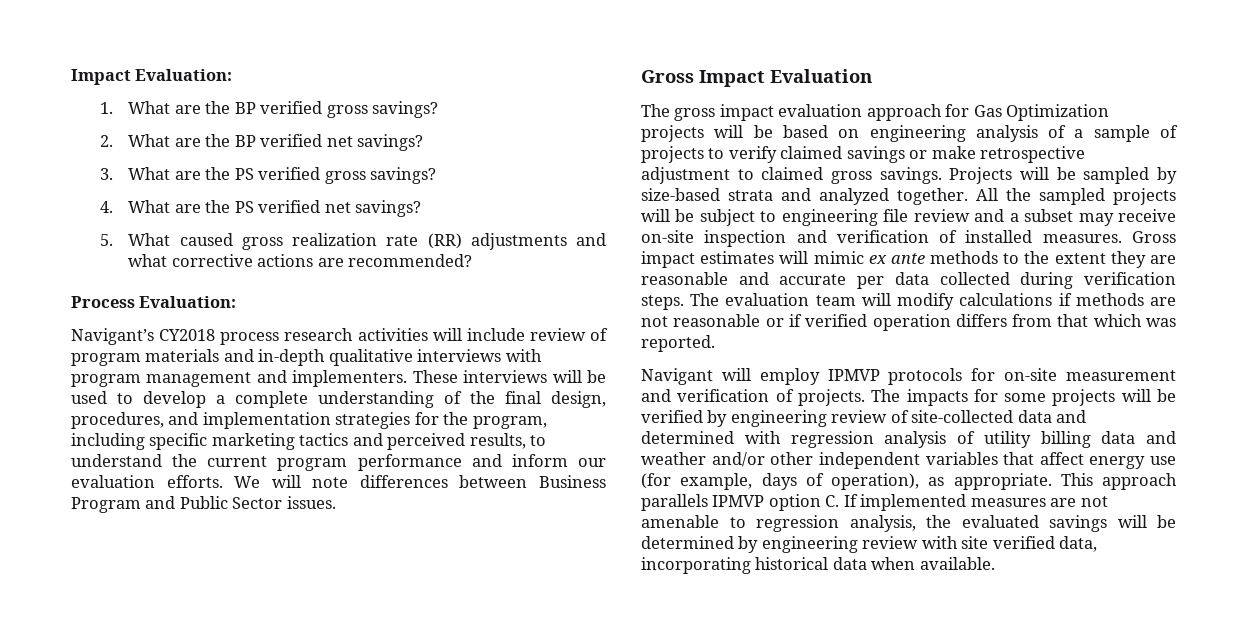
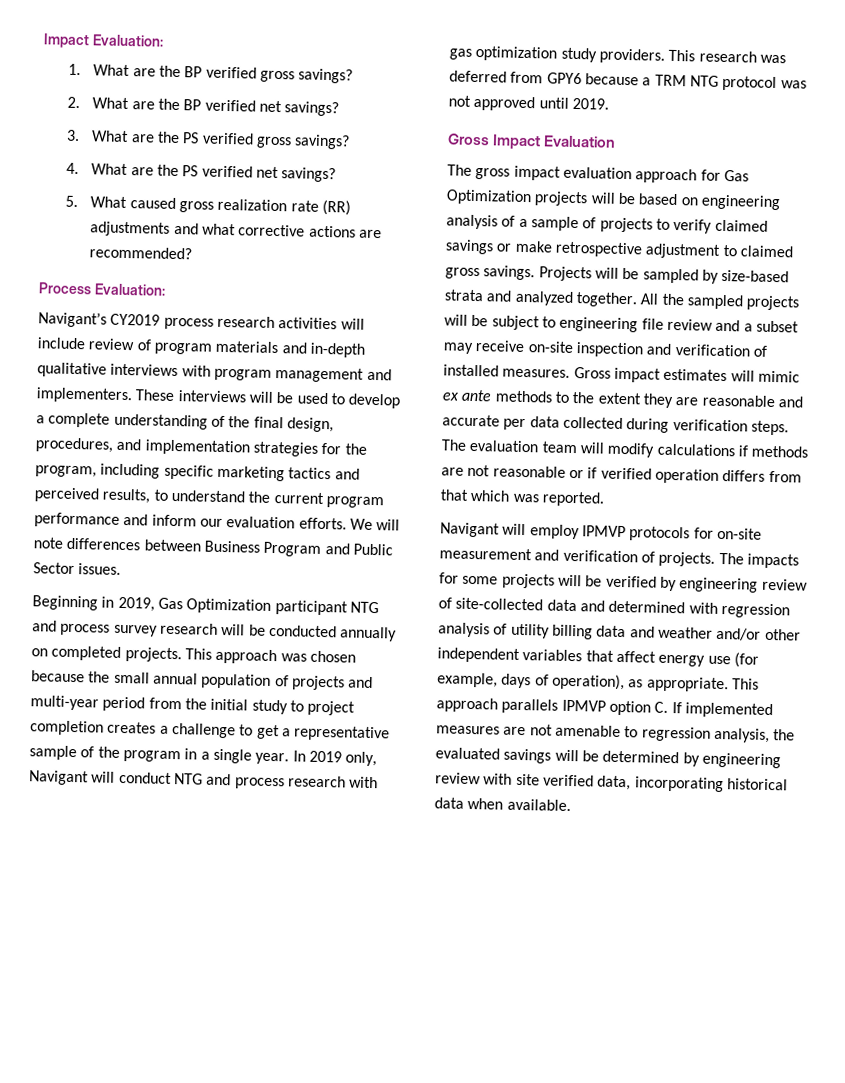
[159,329,216,341] CY2018 -> [110,313,161,326] CY2019
(336, 502) none -> [32,595,379,616] [32,620,398,642] [31,645,356,665] [31,670,374,691] [30,695,356,716] [30,720,391,742] [29,745,378,767] [29,770,379,790] [449,45,786,64] [449,70,807,92] [448,95,609,112] // Beginning in 2019, Gas Optimization participant NTG and process survey research will be conducted annually on completed projects. This approach was chosen because the small annual population of projects and multi-year period from the initial study to project completion creates a challenge to get a representative sample of the program in a single year. In 2019 only, Navigant will conduct NTG and process research with gas optimization study providers. This research was deferred from GPY6 because a TRM NTG protocol was not approved until 2019.

